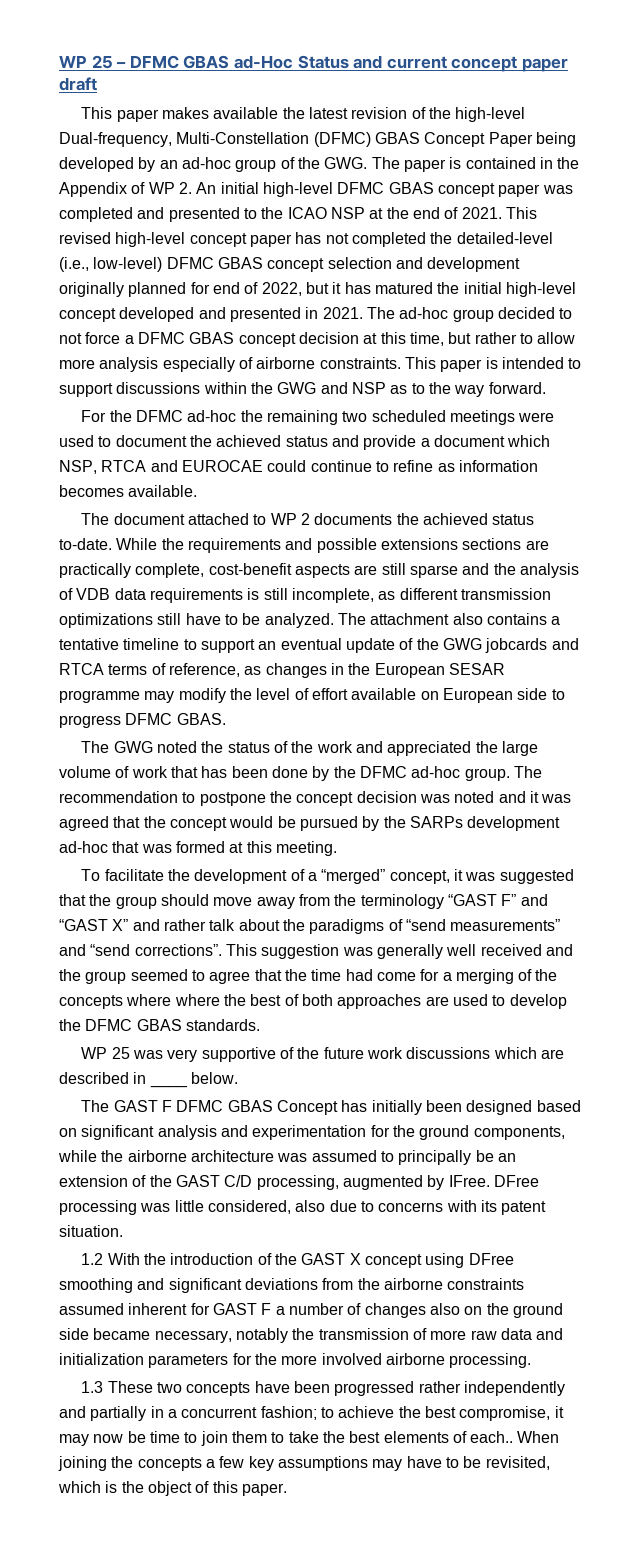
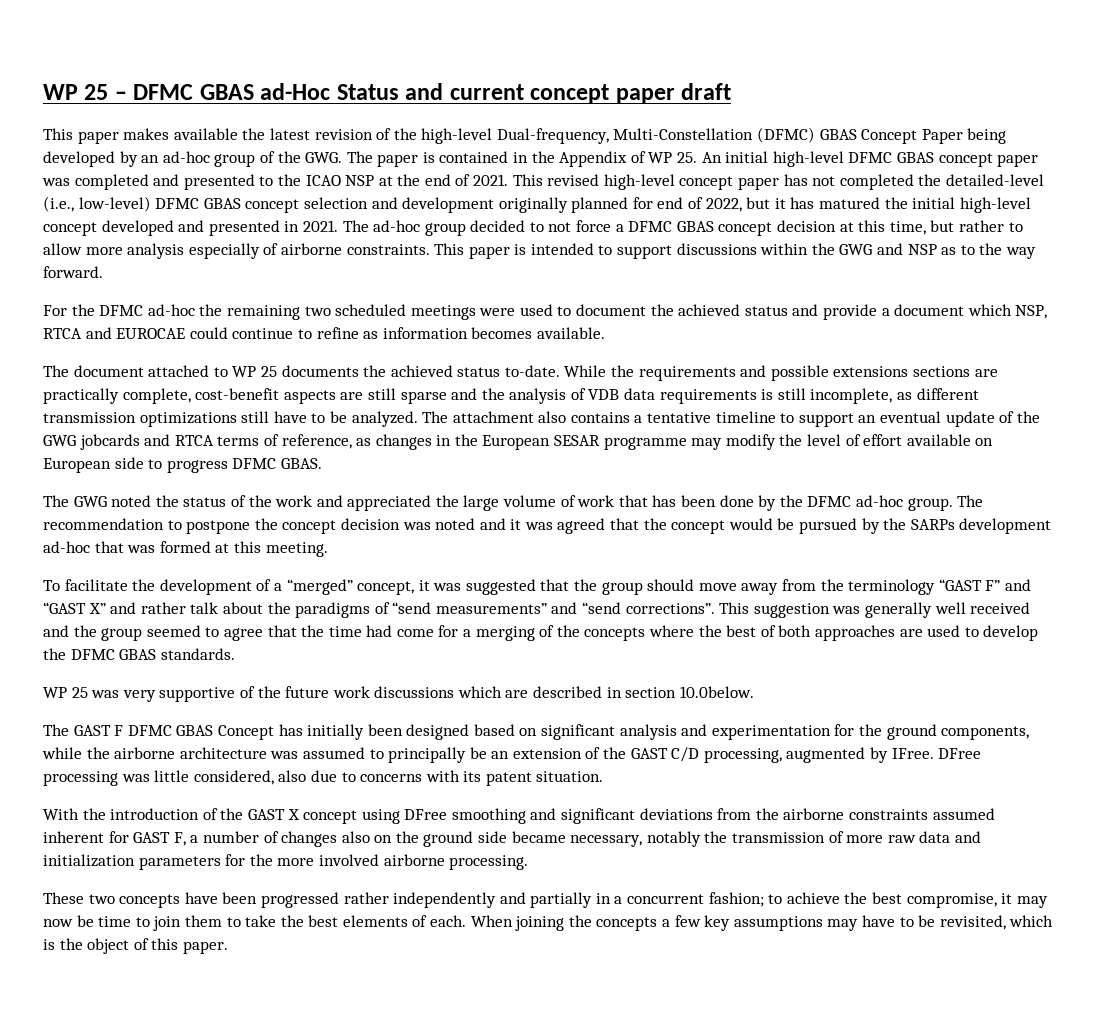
[178,182,192,194] 2. -> [677,152,698,163] 25.
[300,513,310,525] 2 -> [260,366,277,377] 25
[174,994,220,1006] where -> (695, 631) none
[149,1084,188,1088] [190,1072,238,1084] ____ below. -> [625,686,754,698] section 10.0below.
[81,1253,104,1265] 1.2 -> (604, 776) none
[261,1303,272,1315] F -> [173,832,186,846] F,
[81,1381,104,1393] 1.3 -> (529, 862) none
[470,1431,514,1443] each.. -> [430,915,467,927] each.

